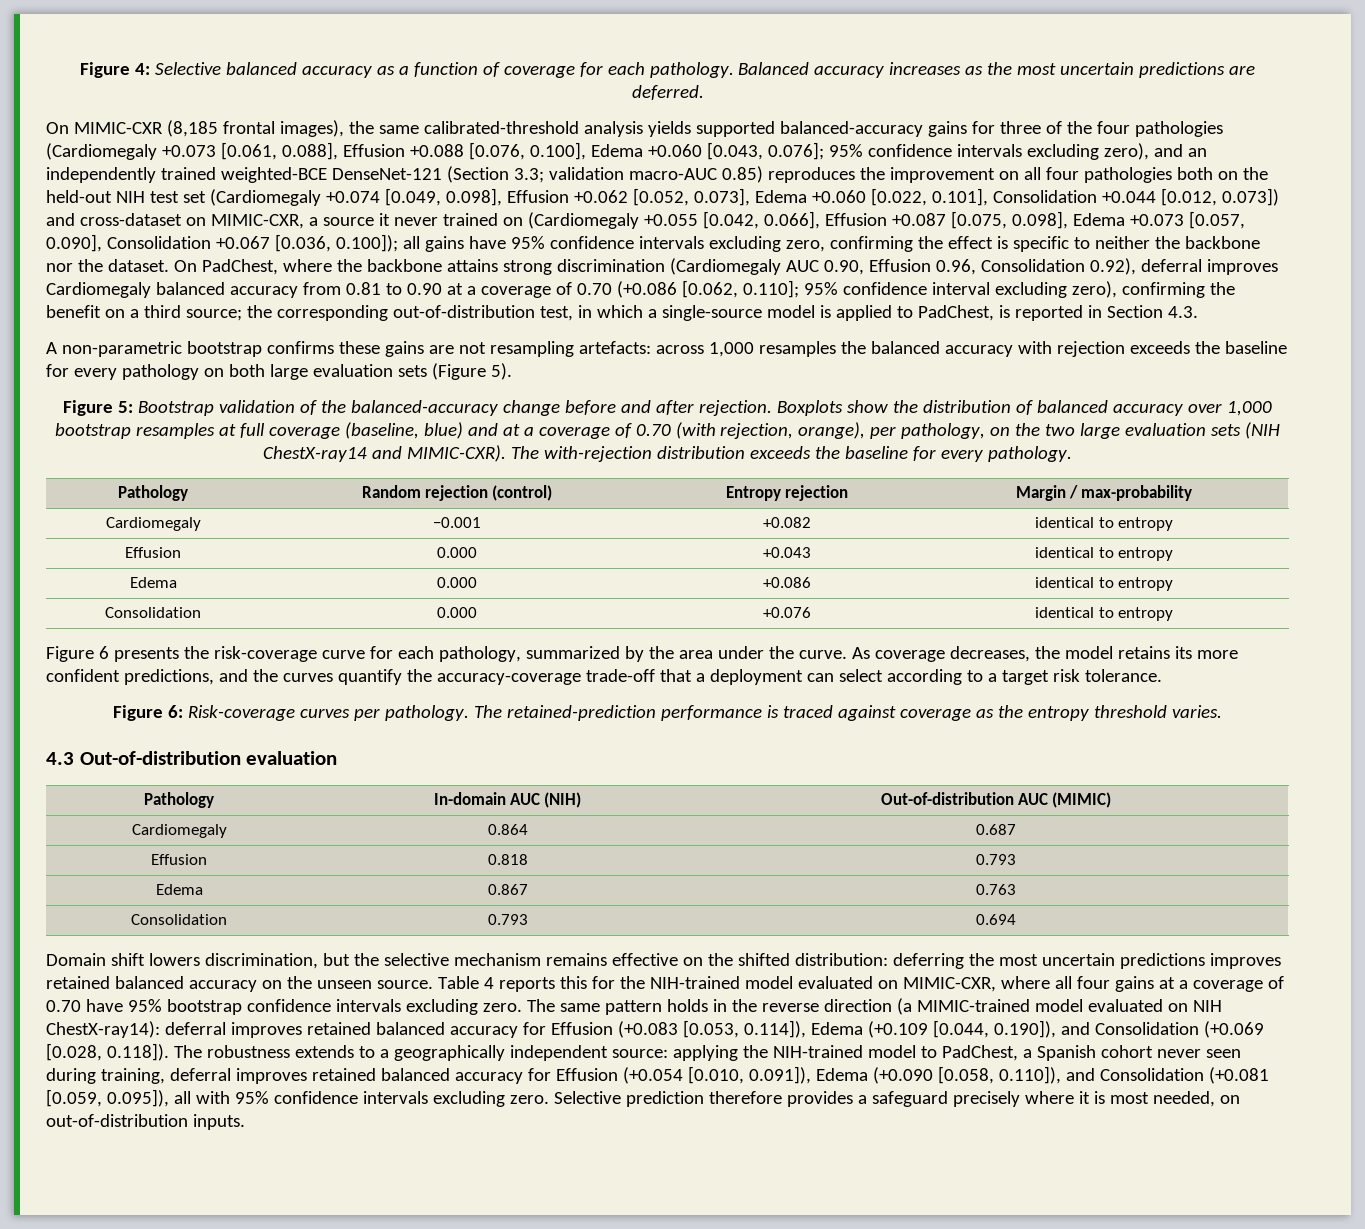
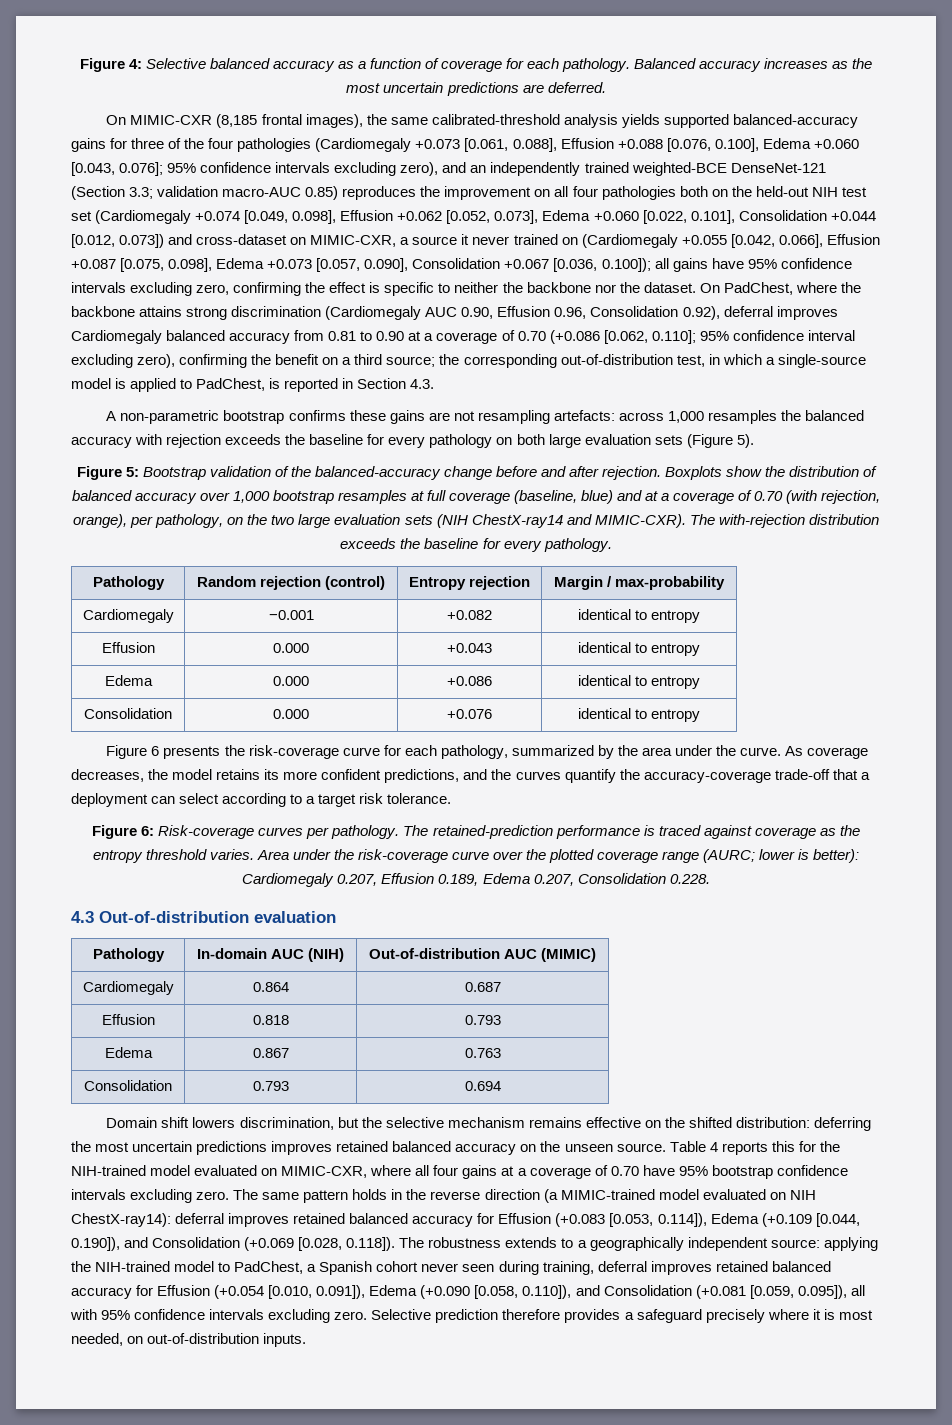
(1222, 711) none -> [256,849,860,863] [242,873,710,887] Area under the risk-coverage curve over the plotted coverage range (AURC; lower is better): Cardiomegaly 0.207, Effusion 0.189, Edema 0.207, Consolidation 0.228.

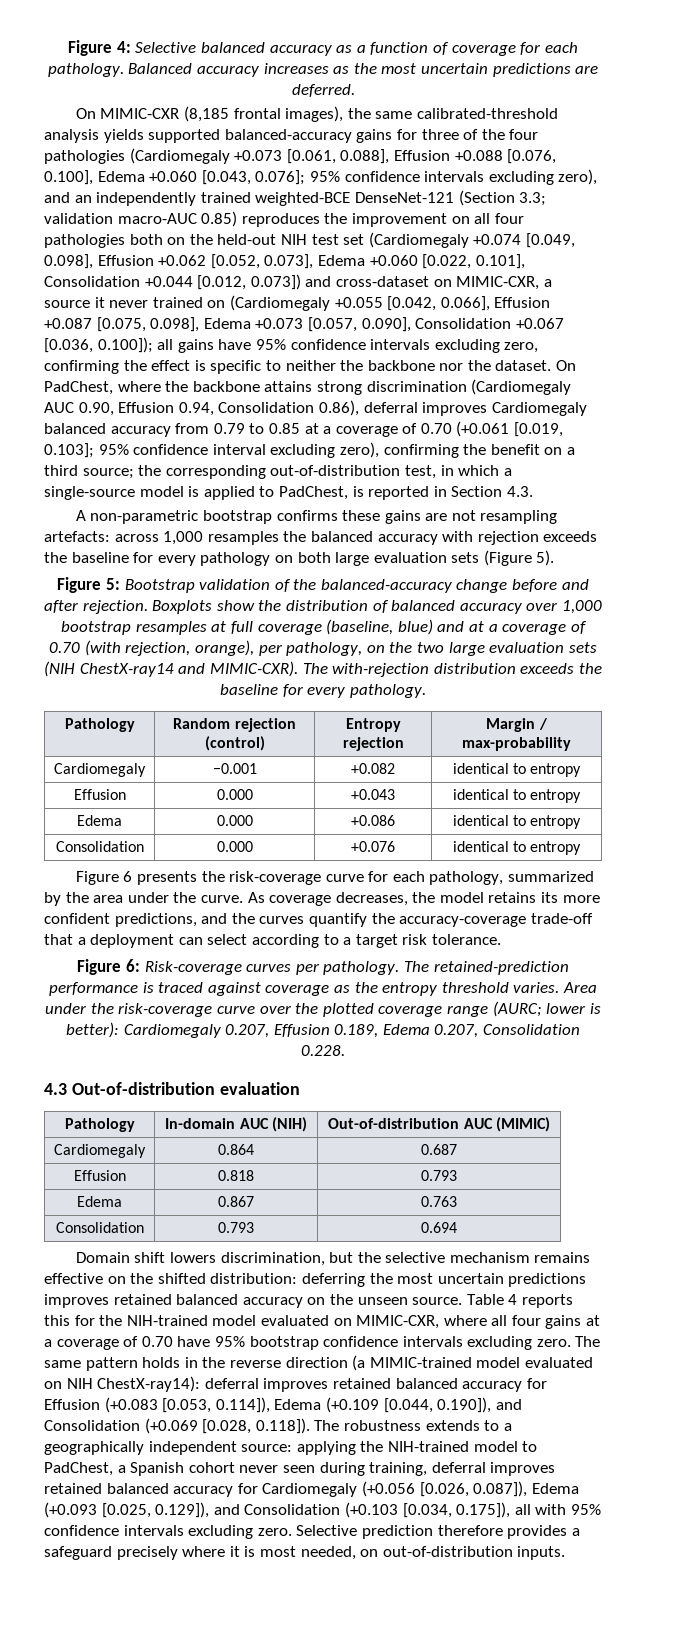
[554,306,720,320] 0.96, Consolidation 0.92), -> [178,400,359,416] 0.94, Consolidation 0.86),
[328,330,696,344] 0.81 to 0.90 at a coverage of 0.70 (+0.086 [0.062, 0.110]; -> [213,421,564,437] [44,443,94,458] 0.79 to 0.85 at a coverage of 0.70 (+0.061 [0.019, 0.103];
[157,1285,847,1299] Effusion (+0.054 [0.010, 0.091]), Edema (+0.090 [0.058, 0.110]), and Consolidation (+0.081 [0.059, 0.095]), -> [262,1481,579,1497] [44,1502,511,1518] Cardiomegaly (+0.056 [0.026, 0.087]), Edema (+0.093 [0.025, 0.129]), and Consolidation (+0.103 [0.034, 0.175]),

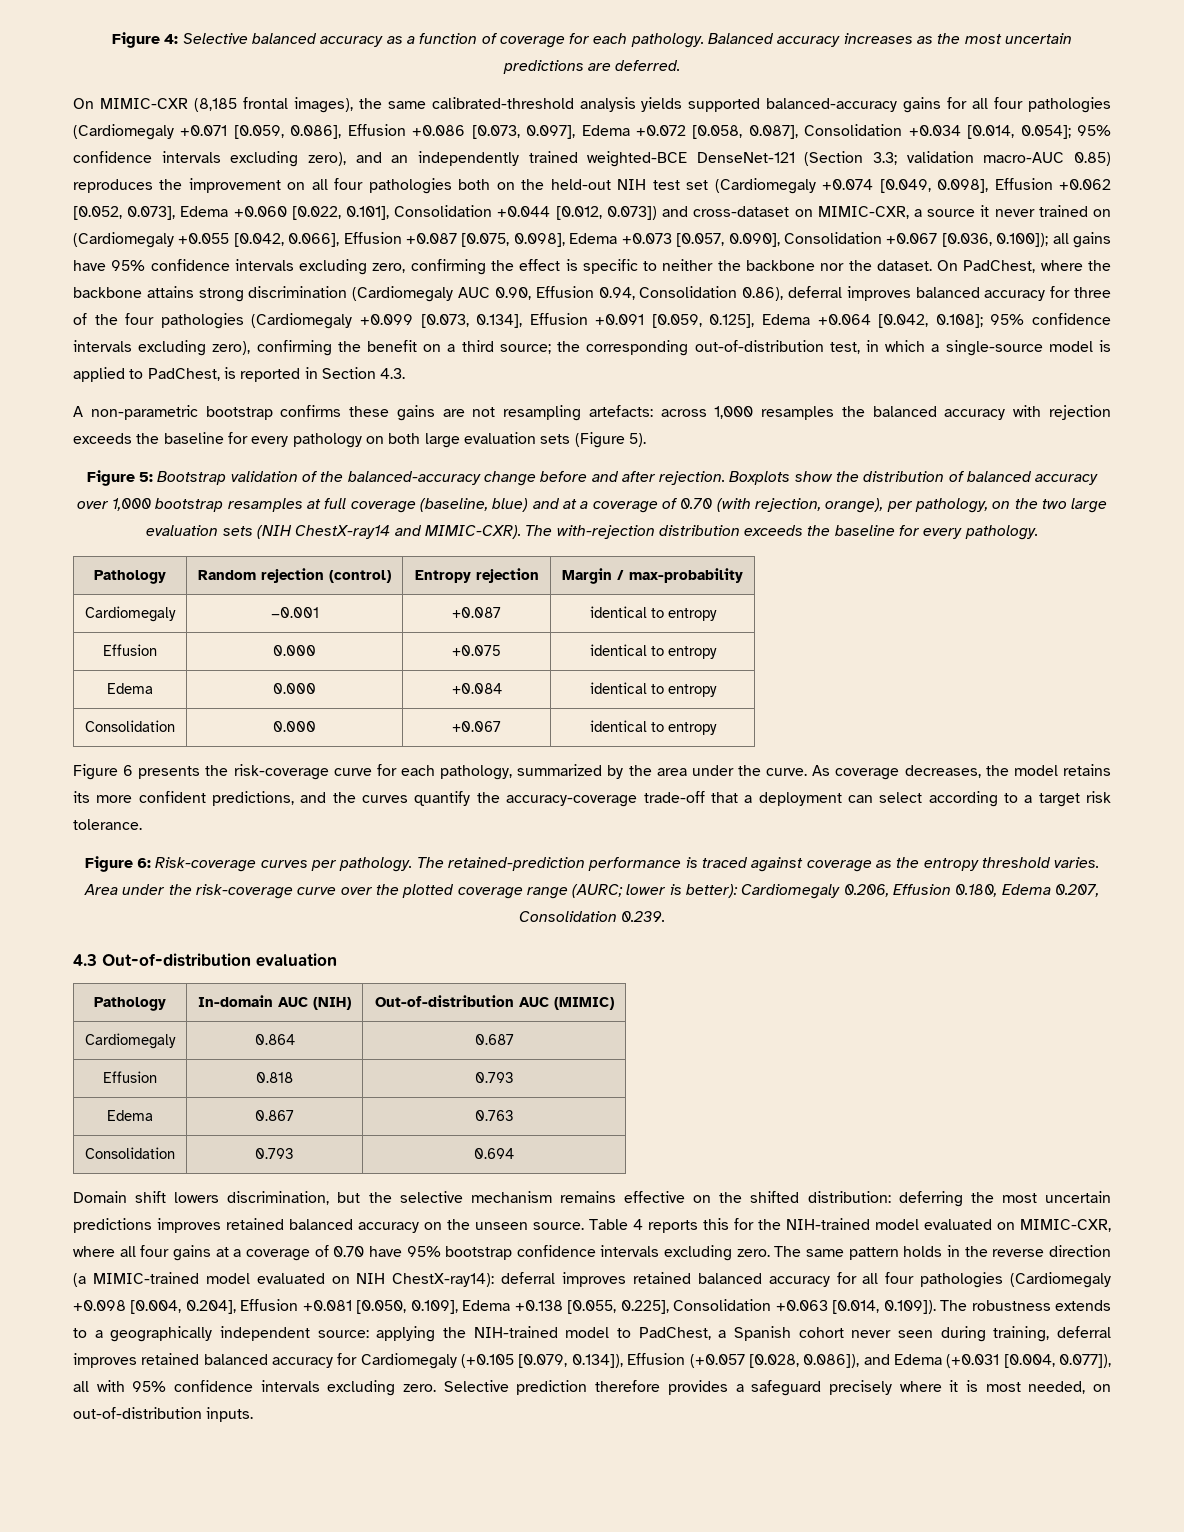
[421,129,539,140] [44,148,557,164] [44,170,306,185] three of the four pathologies (Cardiomegaly +0.073 [0.061, 0.088], Effusion +0.088 [0.076, 0.100], Edema +0.060 [0.043, 0.076]; -> [972,97,1111,113] [73,124,1071,140] all four pathologies (Cardiomegaly +0.071 [0.059, 0.086], Effusion +0.086 [0.073, 0.097], Edema +0.072 [0.058, 0.087], Consolidation +0.034 [0.014, 0.054];
[491,402,587,416] [44,421,564,437] [44,443,266,458] Cardiomegaly balanced accuracy from 0.79 to 0.85 at a coverage of 0.70 (+0.061 [0.019, 0.103]; 95% confidence interval -> [915,286,1111,301] [73,313,1112,329] [73,340,132,352] balanced accuracy for three of the four pathologies (Cardiomegaly +0.099 [0.073, 0.134], Effusion +0.091 [0.059, 0.125], Edema +0.064 [0.042, 0.108]; 95% confidence intervals
[351,763,395,774] +0.082 -> [452,607,501,618] +0.087
[351,789,395,800] +0.043 -> [452,645,501,656] +0.075
[351,815,395,826] +0.086 -> [451,683,502,694] +0.084
[351,841,395,852] +0.076 -> [452,721,501,732] +0.067
[225,1024,379,1038] 0.207, Effusion 0.189, -> [843,884,998,897] 0.206, Effusion 0.180,
[301,1045,345,1056] 0.228. -> [621,911,666,922] 0.239.
[44,1397,522,1413] [44,1418,310,1434] Effusion (+0.083 [0.053, 0.114]), Edema (+0.109 [0.044, 0.190]), and Consolidation (+0.069 [0.028, 0.118]). -> [862,1272,1111,1288] [73,1299,936,1314] all four pathologies (Cardiomegaly +0.098 [0.004, 0.204], Effusion +0.081 [0.050, 0.109], Edema +0.138 [0.055, 0.225], Consolidation +0.063 [0.014, 0.109]).
[361,1481,579,1497] [44,1502,511,1518] (+0.056 [0.026, 0.087]), Edema (+0.093 [0.025, 0.129]), and Consolidation (+0.103 [0.034, 0.175]), -> [461,1353,1112,1368] (+0.105 [0.079, 0.134]), Effusion (+0.057 [0.028, 0.086]), and Edema (+0.031 [0.004, 0.077]),

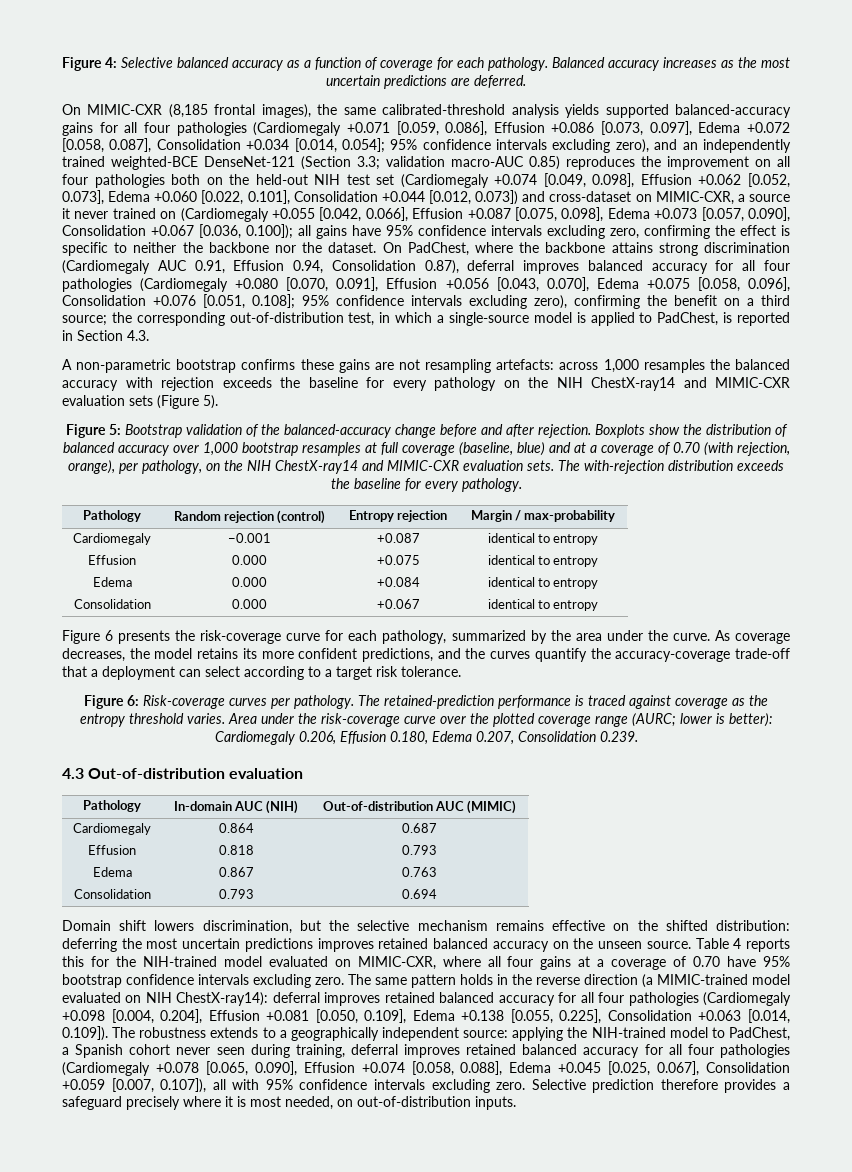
[494,287,531,300] 0.90, -> [194,260,225,274] 0.91,
[742,287,784,301] 0.86), -> [424,260,459,274] 0.87),
[1074,287,1111,298] [73,313,929,329] three of the four pathologies (Cardiomegaly +0.099 [0.073, 0.134], Effusion +0.091 [0.059, 0.125], Edema +0.064 [0.042, -> [742,260,790,271] [62,277,790,292] [62,294,245,309] all four pathologies (Cardiomegaly +0.080 [0.070, 0.091], Effusion +0.056 [0.043, 0.070], Edema +0.075 [0.058, 0.096], Consolidation +0.076 [0.051,
[388,433,460,448] both large -> [528,377,790,391] the NIH ChestX-ray14 and MIMIC-CXR
[1041,498,1108,513] [146,525,521,539] two large evaluation sets (NIH ChestX-ray14 and MIMIC-CXR). -> [247,460,554,474] NIH ChestX-ray14 and MIMIC-CXR evaluation sets.
[360,1353,1112,1369] Cardiomegaly (+0.105 [0.079, 0.134]), Effusion (+0.057 [0.028, 0.086]), and Edema (+0.031 [0.004, 0.077]), -> [668,1044,790,1058] [62,1061,790,1076] [62,1078,207,1093] all four pathologies (Cardiomegaly +0.078 [0.065, 0.090], Effusion +0.074 [0.058, 0.088], Edema +0.045 [0.025, 0.067], Consolidation +0.059 [0.007, 0.107]),

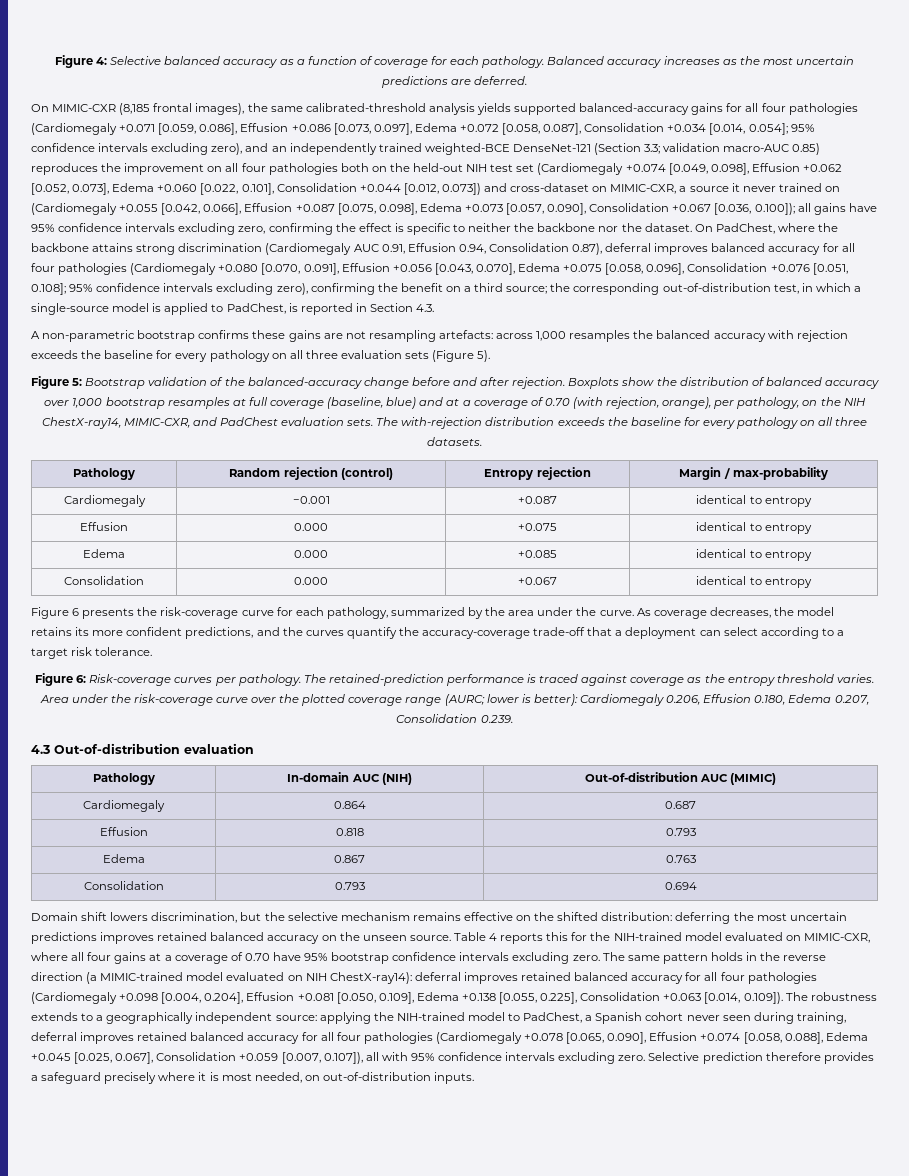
[528,377,790,391] the NIH ChestX-ray14 and MIMIC-CXR -> [289,350,338,359] all three
[275,460,459,474] ChestX-ray14 and MIMIC-CXR -> [41,417,278,429] ChestX-ray14, MIMIC-CXR, and PadChest
[461,478,522,492] pathology. -> [737,417,868,429] [427,437,482,446] pathology on all three datasets.
[376,577,420,587] +0.084 -> [518,550,557,558] +0.085

